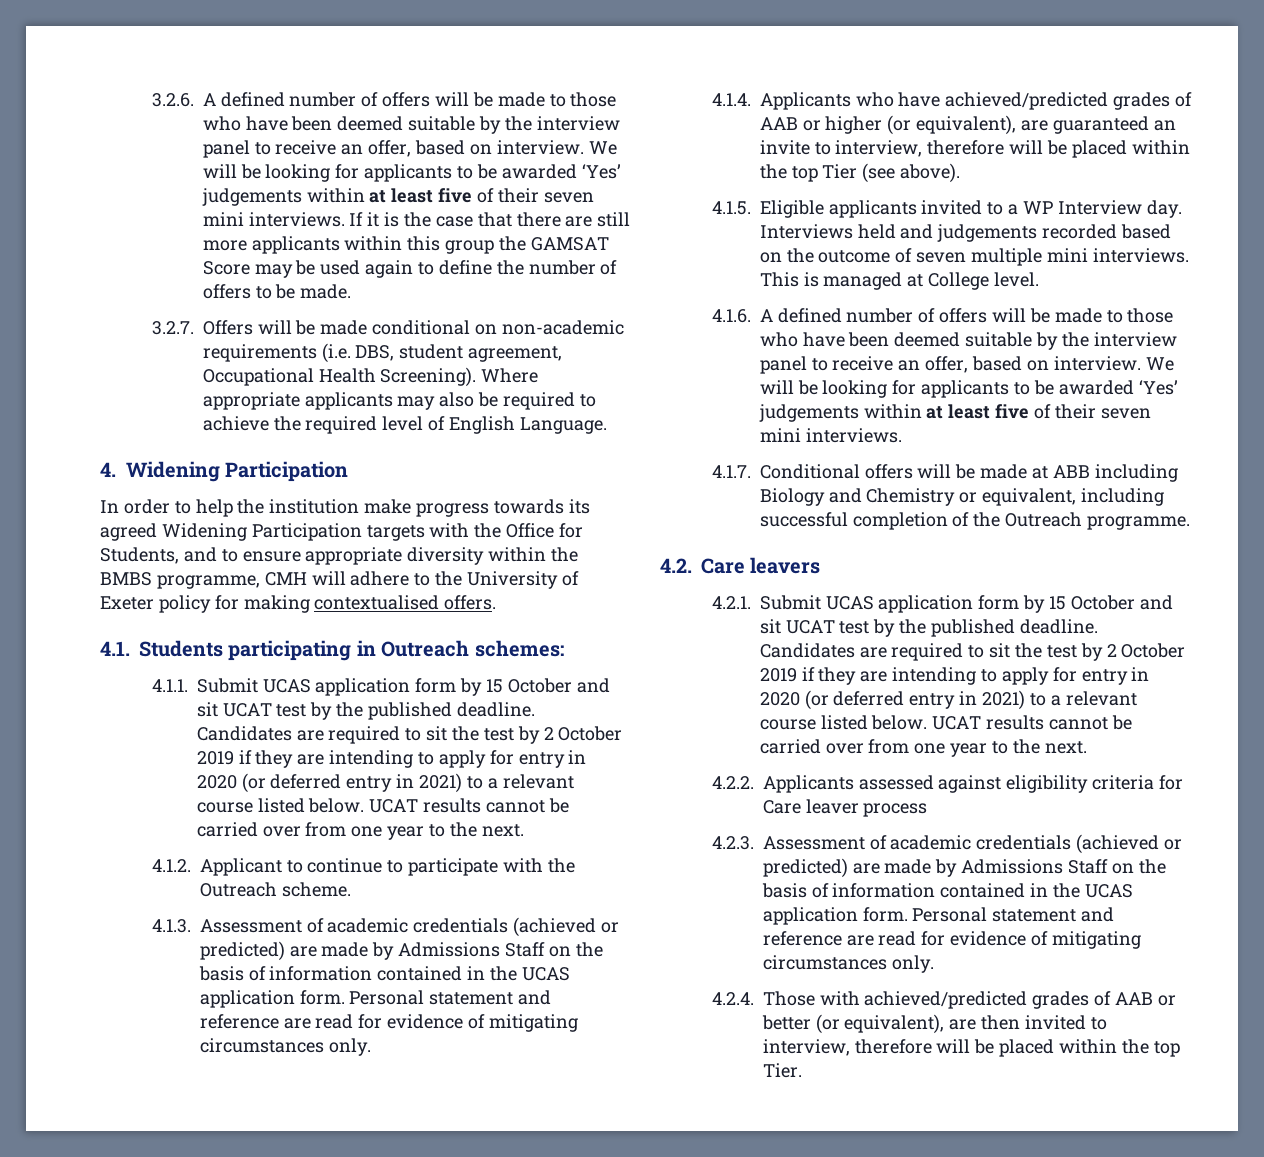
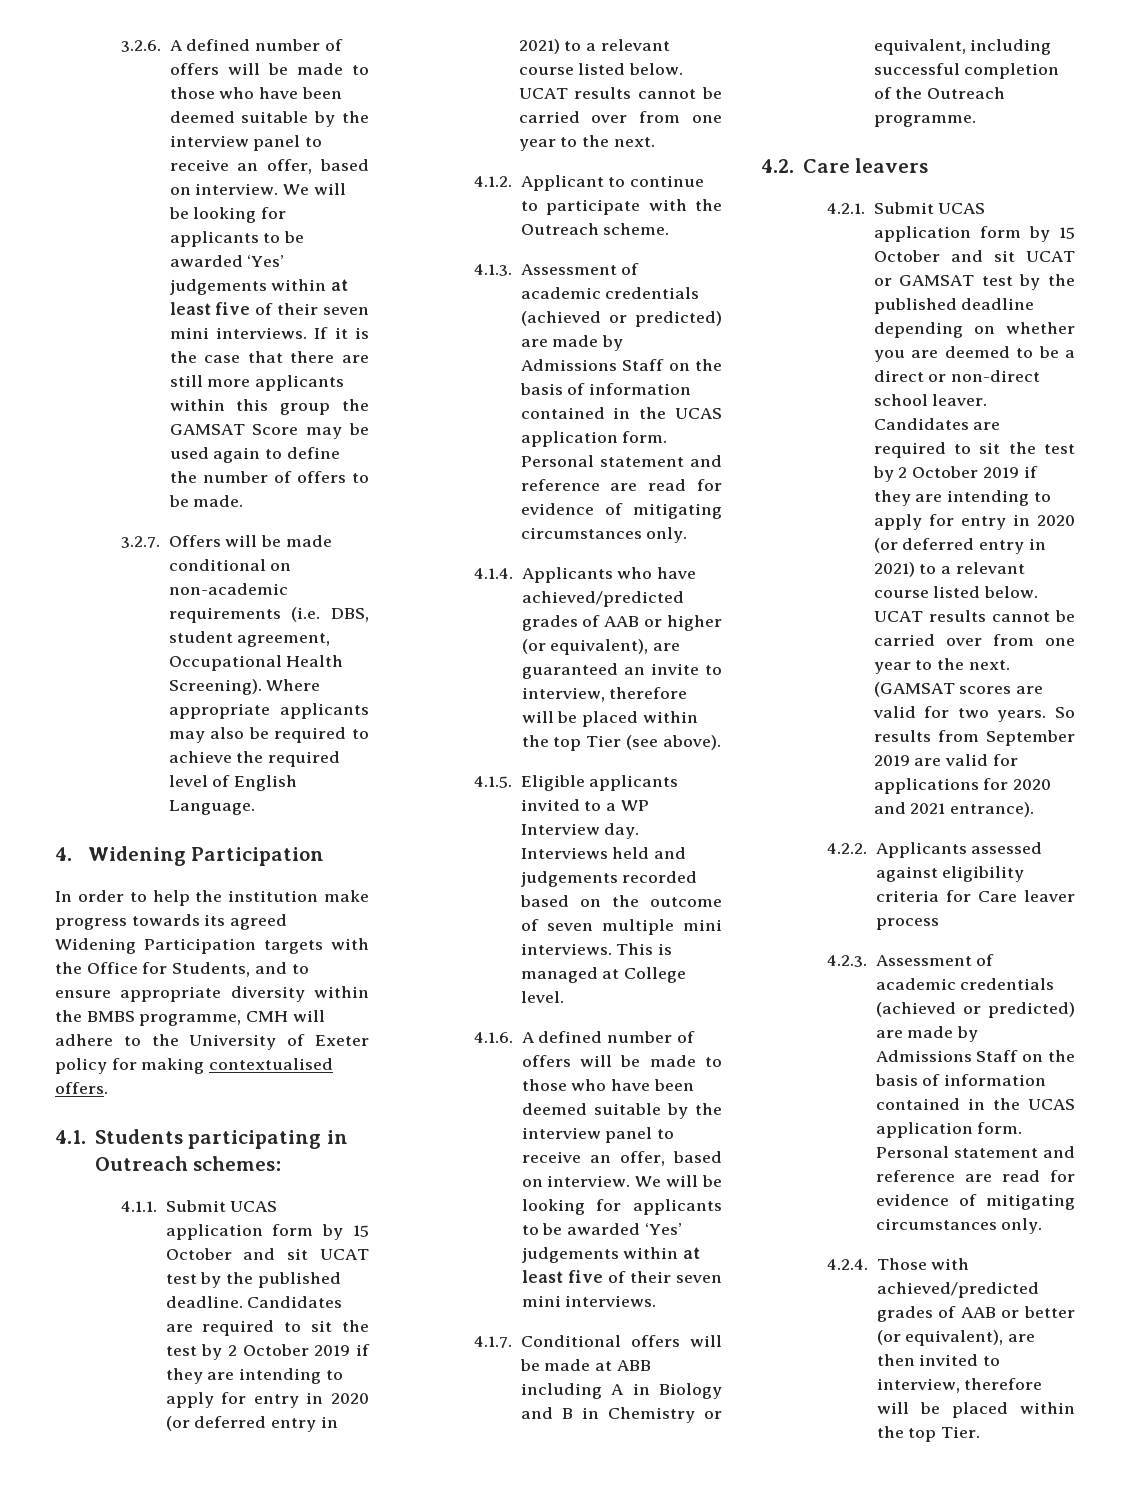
[759,488,862,506] Biology and -> [611,1383,722,1399] [520,1407,599,1419] A in Biology and B in
[839,619,1098,637] test by the published deadline. -> [873,274,1075,290] [873,298,1035,314] [873,322,1075,338] [873,346,1075,362] [873,370,1041,382] [873,394,988,406] or GAMSAT test by the published deadline depending on whether you are deemed to be a direct or non-direct school leaver.
(1087, 747) none -> [873,682,1044,697] [872,706,1075,722] [873,730,1075,746] [873,754,1018,766] [873,778,1052,794] [873,802,1035,817] (GAMSAT scores are valid for two years. So results from September 2019 are valid for applications for 2020 and 2021 entrance).

